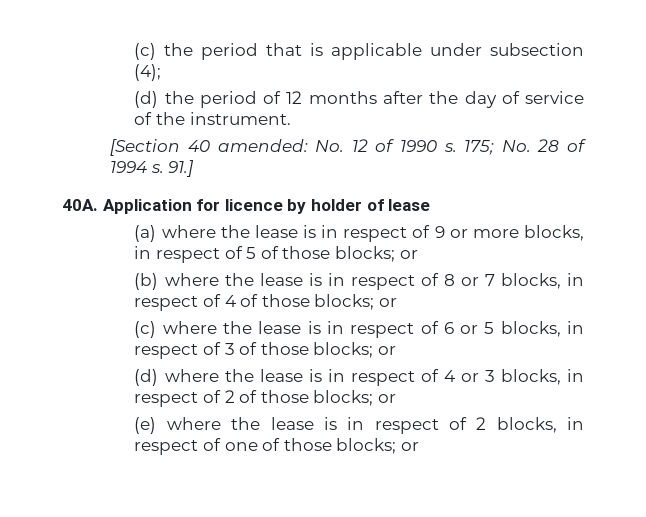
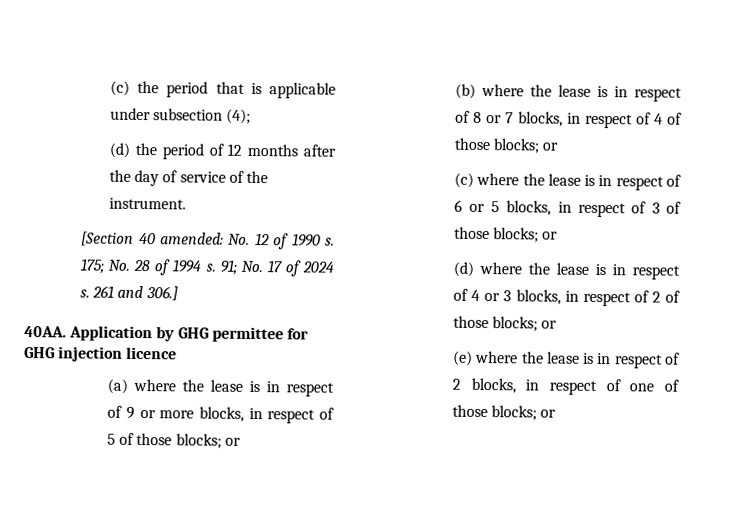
[168,160,195,177] [62,199,431,214] 91.] // 40A. Application for licence by holder of lease -> [219,259,334,277] [80,285,178,301] [24,325,309,343] [24,346,178,362] 91; No. 17 of 2024 s. 261 and 306.] // 40AA. Application by GHG permittee for GHG injection licence

